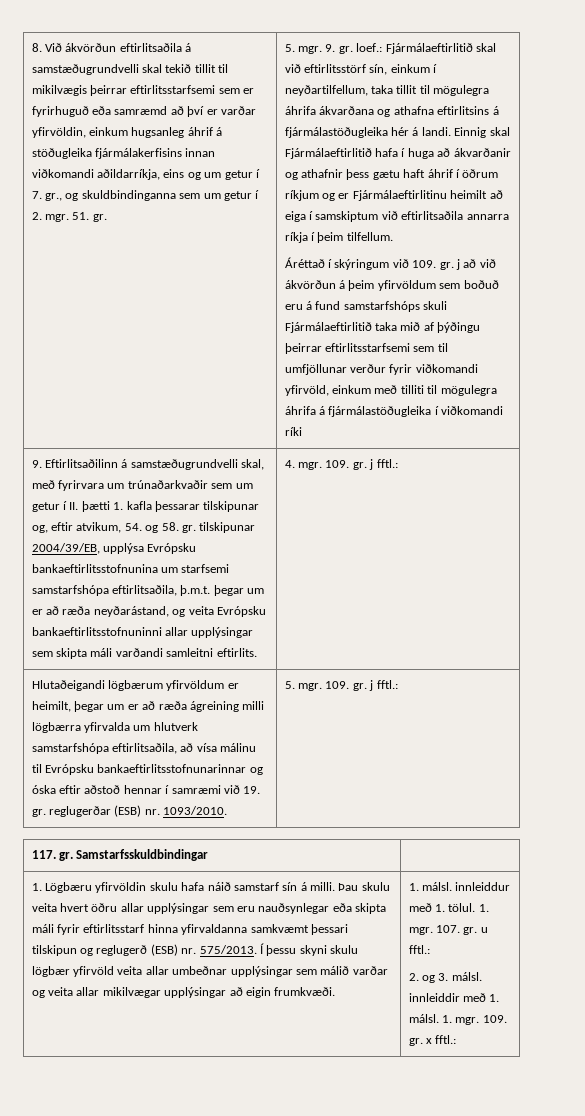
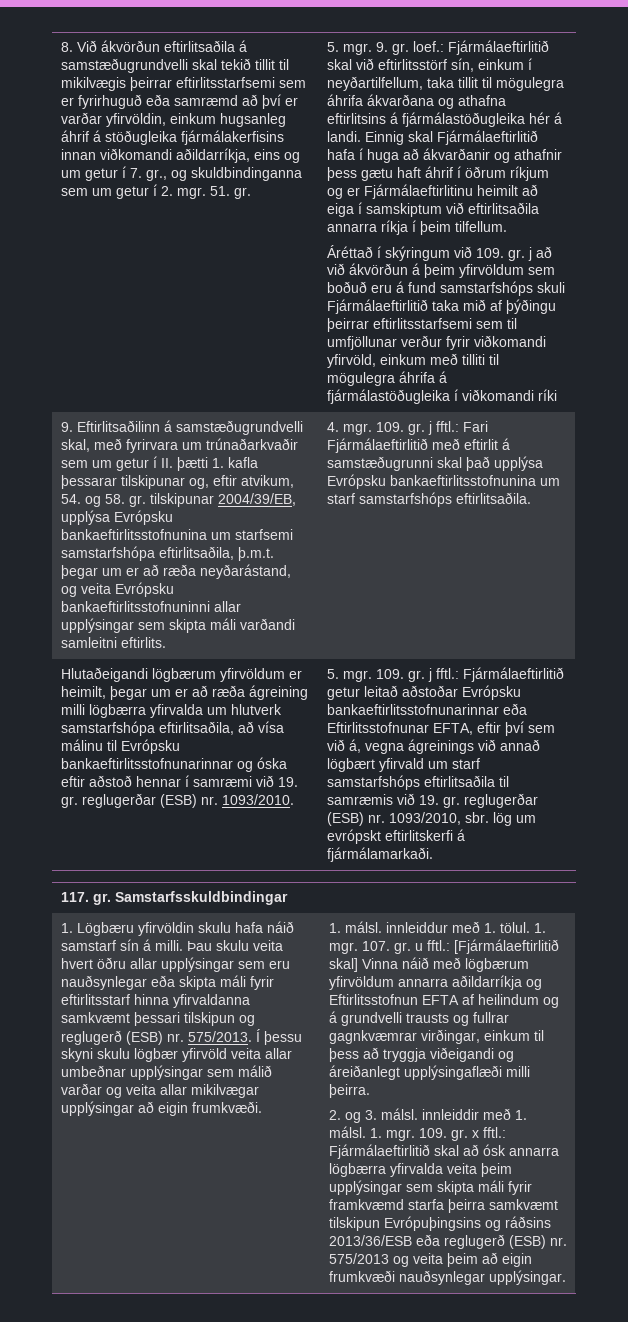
(398, 463) none -> [462,421,488,432] [326,438,510,453] [326,456,543,471] [326,474,560,489] [326,492,531,507] Fari Fjármálaeftirlitið með eftirlit á samstæðugrunni skal það upplýsa Evrópsku bankaeftirlitsstofnunina um starf samstarfshóps eftirlitsaðila.
(398, 684) none -> [462,667,564,682] [326,685,521,700] [326,703,527,715] [326,721,555,736] [326,739,540,754] [326,758,480,772] [326,775,509,790] [326,793,538,808] [326,812,536,826] [326,829,465,844] [326,847,433,862] Fjármálaeftirlitið getur leitað aðstoðar Evrópsku bankaeftirlitsstofnunarinnar eða Eftirlitsstofnunar EFTA, eftir því sem við á, vegna ágreinings við annað lögbært yfirvald um starf samstarfshóps eftirlitsaðila til samræmis við 19. gr. reglugerðar (ESB) nr. 1093/2010, sbr. lög um evrópskt eftirlitskerfi á fjármálamarkaði.
(430, 949) none -> [453,939,559,954] [328,957,529,972] [328,975,542,990] [328,994,559,1008] [328,1011,509,1026] [328,1029,544,1044] [328,1047,514,1062] [328,1065,530,1080] [328,1084,370,1098] [Fjármálaeftirlitið skal] Vinna náið með lögbærum yfirvöldum annarra aðildarríkja og Eftirlitsstofnun EFTA af heilindum og á grundvelli trausts og fullrar gagnkvæmrar virðingar, einkum til þess að tryggja viðeigandi og áreiðanlegt upplýsingaflæði milli þeirra.
(457, 1039) none -> [328,1144,559,1159] [328,1163,512,1177] [328,1180,532,1195] [328,1199,558,1213] [328,1216,551,1231] [328,1234,567,1249] [328,1252,532,1267] [328,1270,566,1285] Fjármálaeftirlitið skal að ósk annarra lögbærra yfirvalda veita þeim upplýsingar sem skipta máli fyrir framkvæmd starfa þeirra samkvæmt tilskipun Evrópuþingsins og ráðsins 2013/36/ESB eða reglugerð (ESB) nr. 575/2013 og veita þeim að eigin frumkvæði nauðsynlegar upplýsingar.

